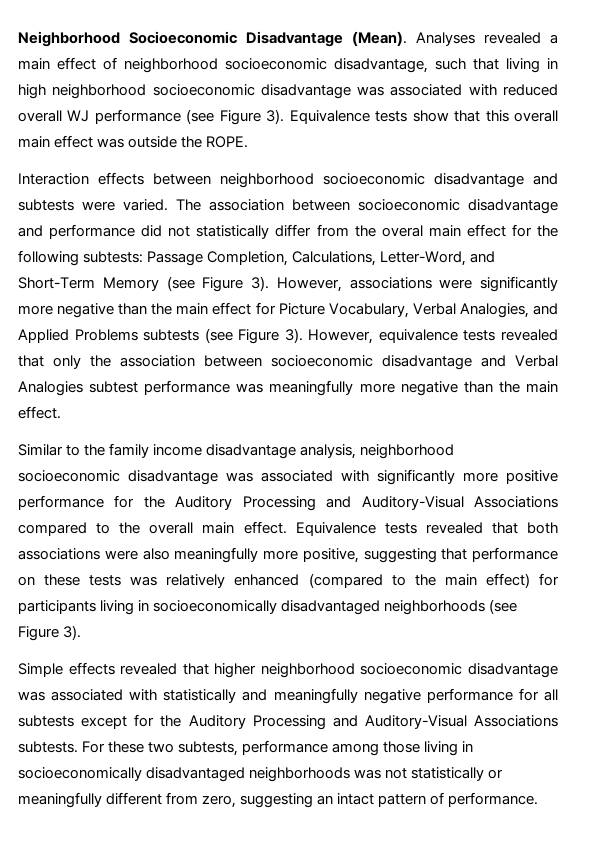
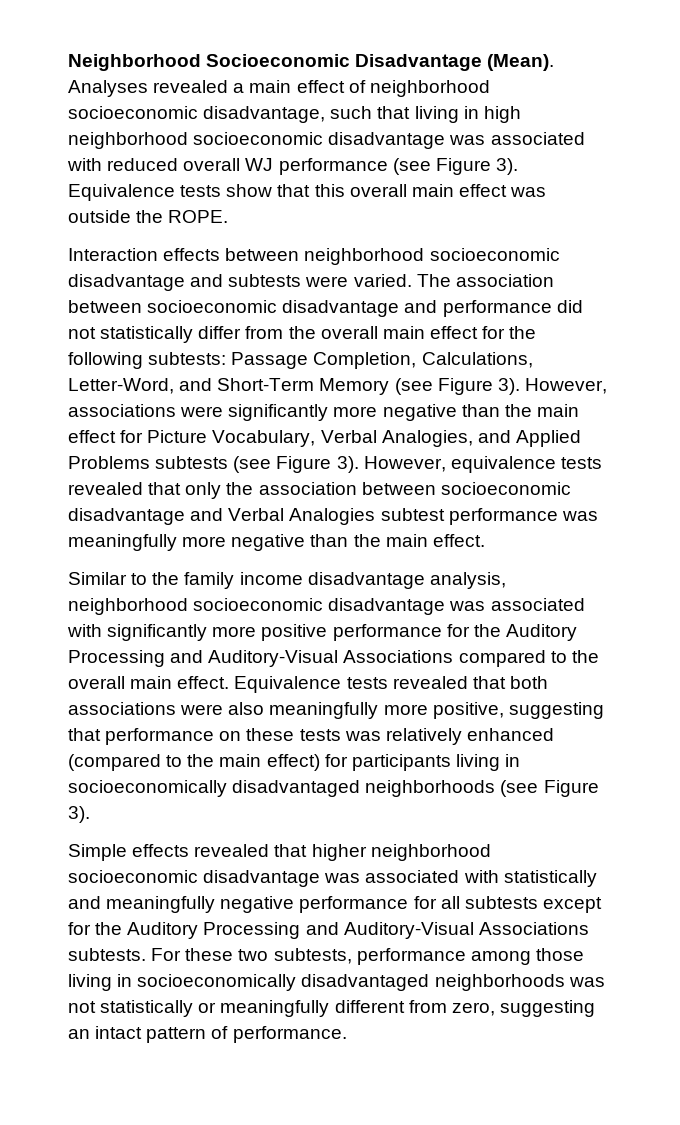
[381,225,423,237] overal -> [320,326,378,339] overall

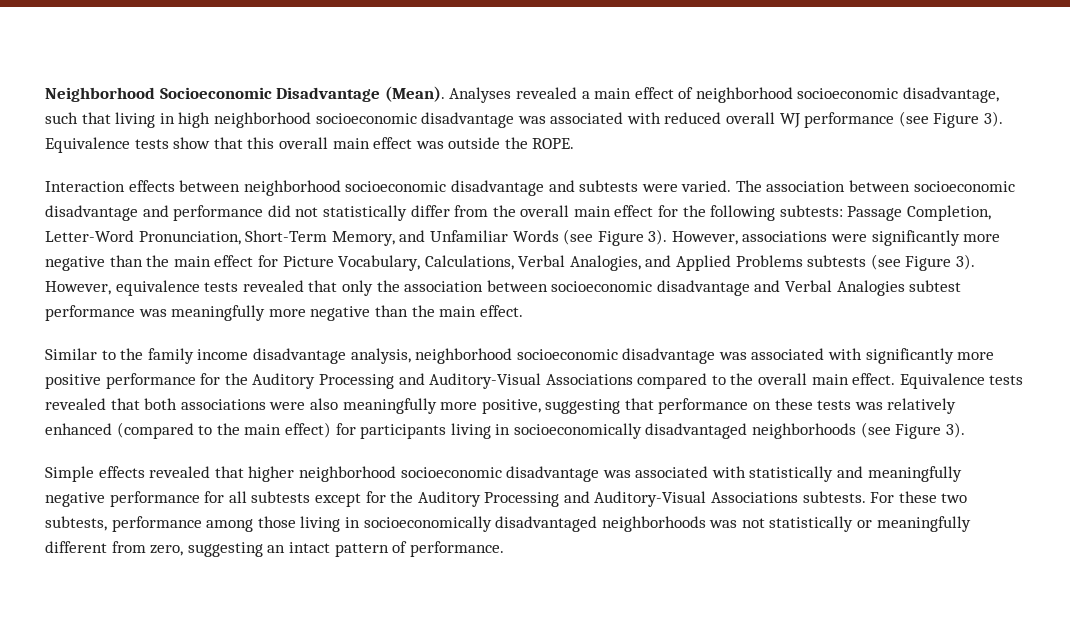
[421,352,533,368] [68,378,390,395] Calculations, Letter-Word, and Short-Term Memory -> [45,230,559,246] Letter-Word Pronunciation, Short-Term Memory, and Unfamiliar Words
(316, 438) none -> [424,255,514,270] Calculations,

